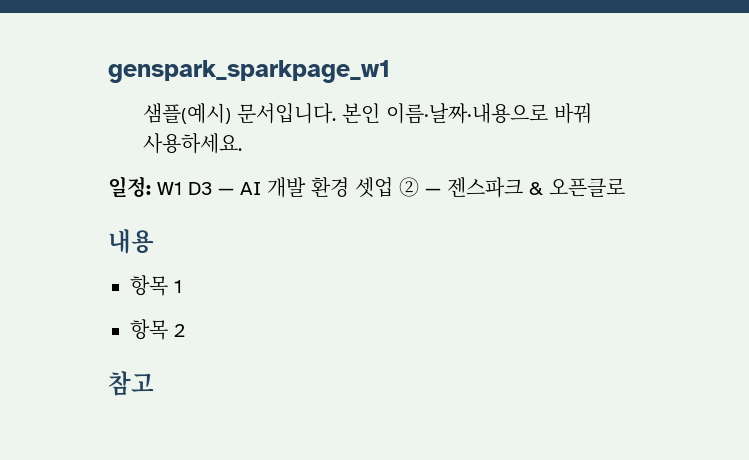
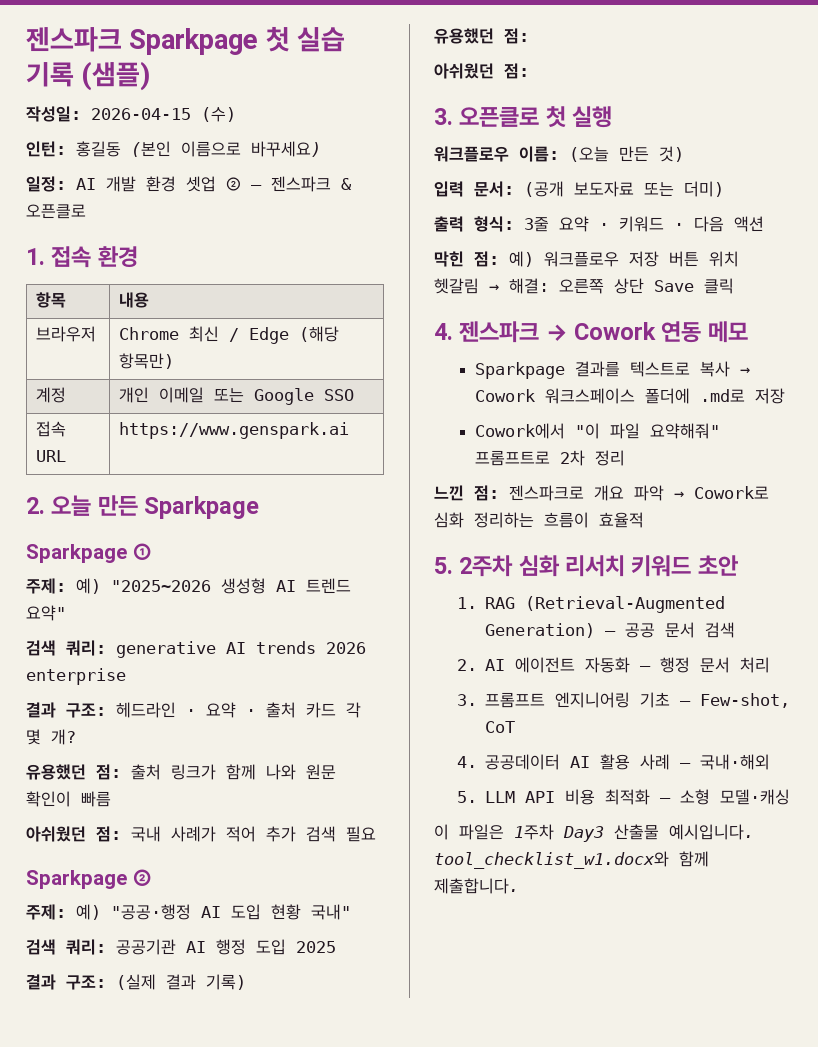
[108,60,390,83] [143,103,593,124] [143,133,243,154] [108,176,234,197] genspark_sparkpage_w1 // 샘플(예시) 문서입니다. 본인 이름·날짜·내용으로 바꿔 사용하세요. // 일정: W1 D3 — -> [26,26,346,55] [26,61,151,91] [26,106,236,122] [26,141,321,157] [26,176,66,192] 젠스파크 Sparkpage 첫 실습 기록 (샘플) // 작성일: 2026-04-15 (수) // 인턴: 홍길동 (본인 이름으로 바꾸세요) // 일정:
[108,229,154,254] [130,275,182,296] [130,319,185,340] [108,371,154,396] 내용 // 항목 1 // 항목 2 // 참고 -> [26,246,138,268] [35,292,66,308] [118,292,149,308] [35,326,96,342] [118,326,339,344] [118,353,174,369] [35,387,66,403] [118,387,354,405] [35,421,66,437] [35,450,66,462] [118,422,349,439] [26,495,260,519] [26,543,151,563] [26,578,351,594] [26,605,66,621] [26,640,366,658] [26,668,126,685] [26,702,361,718] [26,729,76,745] [26,764,336,780] [26,791,111,807] [26,826,376,842] [26,869,151,889] [26,904,351,920] [26,939,336,955] [26,974,246,990] [434,28,529,44] [434,63,529,79] [434,106,613,128] [434,146,684,162] [434,181,724,197] [434,216,764,232] [434,251,739,267] [434,278,734,294] [434,321,748,343] [475,361,751,379] [475,388,786,404] [475,423,721,439] [475,450,626,466] [434,485,769,501] [434,512,644,528] [434,555,738,577] [456,596,726,613] [485,622,736,638] [456,657,771,673] [456,692,791,708] [485,721,516,733] [456,754,771,770] [456,789,791,805] [434,824,754,842] [434,851,709,869] [434,878,519,894] 1. 접속 환경 // 항목 | 내용 // 브라우저 | Chrome 최신 / Edge (해당 항목만) // 계정 | 개인 이메일 또는 Google SSO // 접속 URL | https://www.genspark.ai // 2. 오늘 만든 Sparkpage // Sparkpage ① // 주제: 예) "2025~2026 생성형 AI 트렌드 요약" // 검색 쿼리: generative AI trends 2026 enterprise // 결과 구조: 헤드라인 · 요약 · 출처 카드 각 몇 개? // 유용했던 점: 출처 링크가 함께 나와 원문 확인이 빠름 // 아쉬웠던 점: 국내 사례가 적어 추가 검색 필요 // Sparkpage ② // 주제: 예) "공공·행정 AI 도입 현황 국내" // 검색 쿼리: 공공기관 AI 행정 도입 2025 // 결과 구조: (실제 결과 기록) // 유용했던 점: // 아쉬웠던 점: // 3. 오픈클로 첫 실행 // 워크플로우 이름: (오늘 만든 것) // 입력 문서: (공개 보도자료 또는 더미) // 출력 형식: 3줄 요약 · 키워드 · 다음 액션 // 막힌 점: 예) 워크플로우 저장 버튼 위치 헷갈림 → 해결: 오른쪽 상단 Save 클릭 // 4. 젠스파크 → Cowork 연동 메모 // Sparkpage 결과를 텍스트로 복사 → Cowork 워크스페이스 폴더에 .md로 저장 // Cowork에서 "이 파일 요약해줘" 프롬프트로 2차 정리 // 느낀 점: 젠스파크로 개요 파악 → Cowork로 심화 정리하는 흐름이 효율적 // 5. 2주차 심화 리서치 키워드 초안 // 1. RAG (Retrieval-Augmented Generation) — 공공 문서 검색 // 2. AI 에이전트 자동화 — 행정 문서 처리 // 3. 프롬프트 엔지니어링 기초 — Few-shot, CoT // 4. 공공데이터 AI 활용 사례 — 국내·해외 // 5. LLM API 비용 최적화 — 소형 모델·캐싱 // 이 파일은 1주차 Day3 산출물 예시입니다. tool_checklist_w1.docx와 함께 제출합니다.

